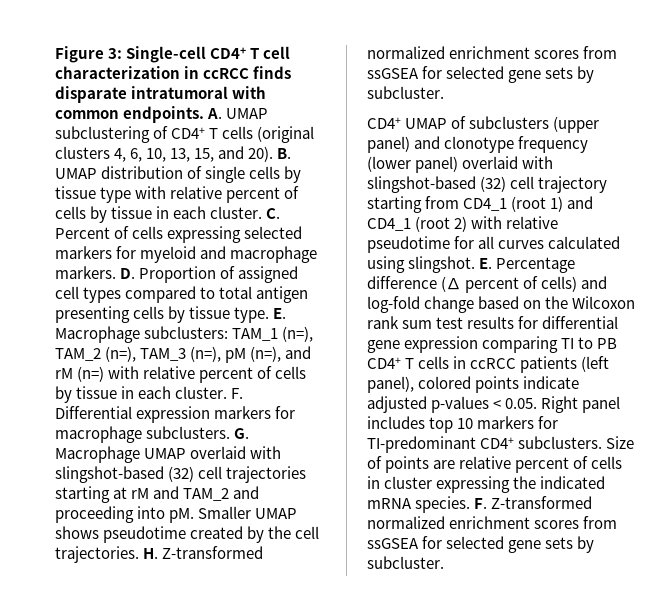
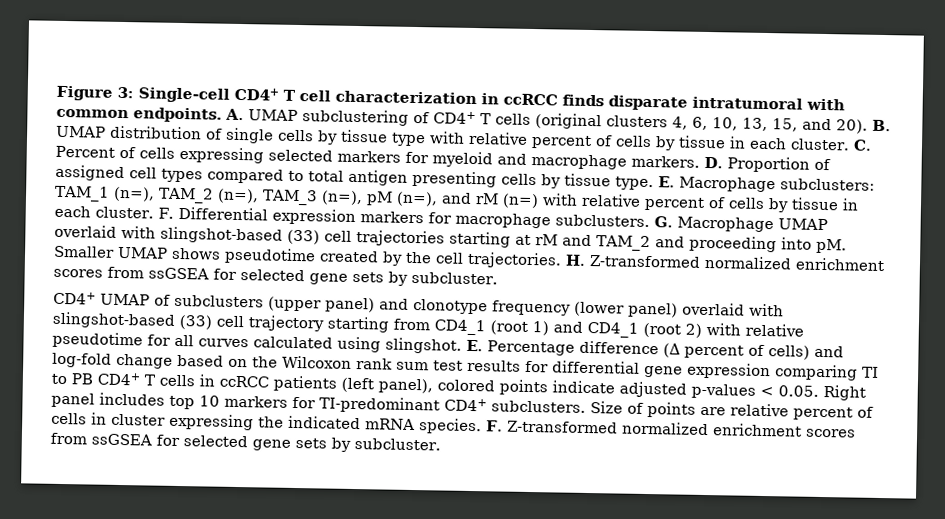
[168,466,195,482] (32) -> [287,229,320,245] (33)
[480,176,507,192] (32) -> [179,315,213,330] (33)

